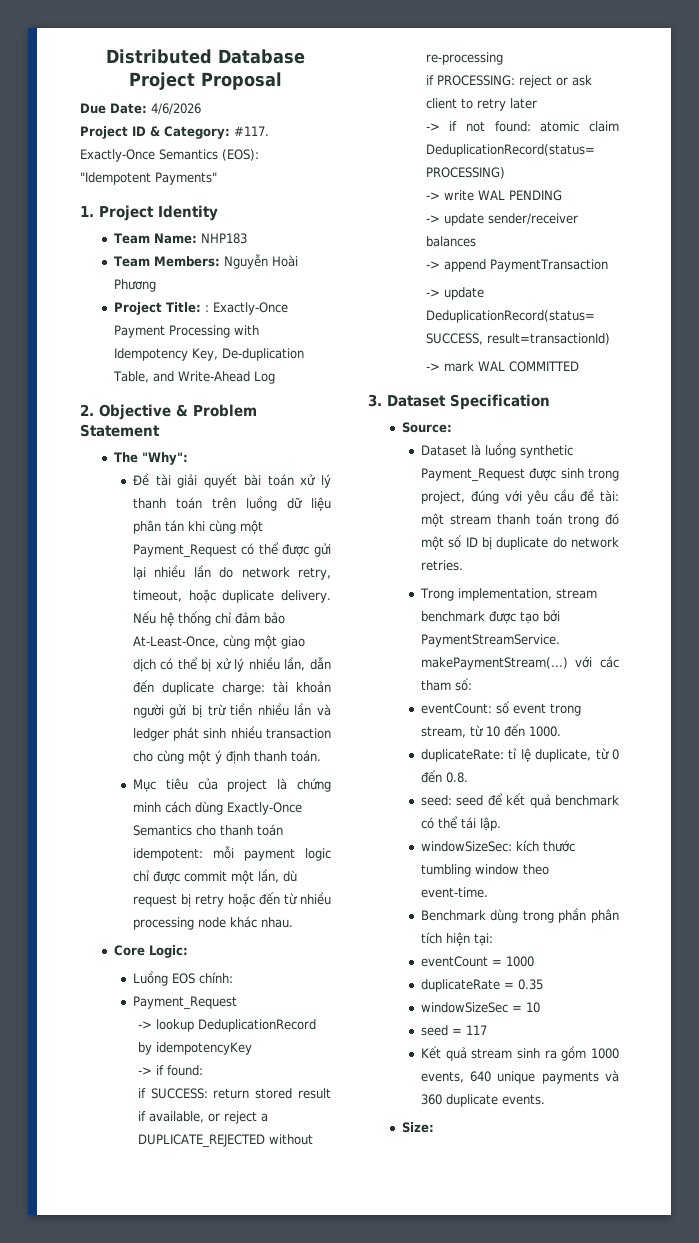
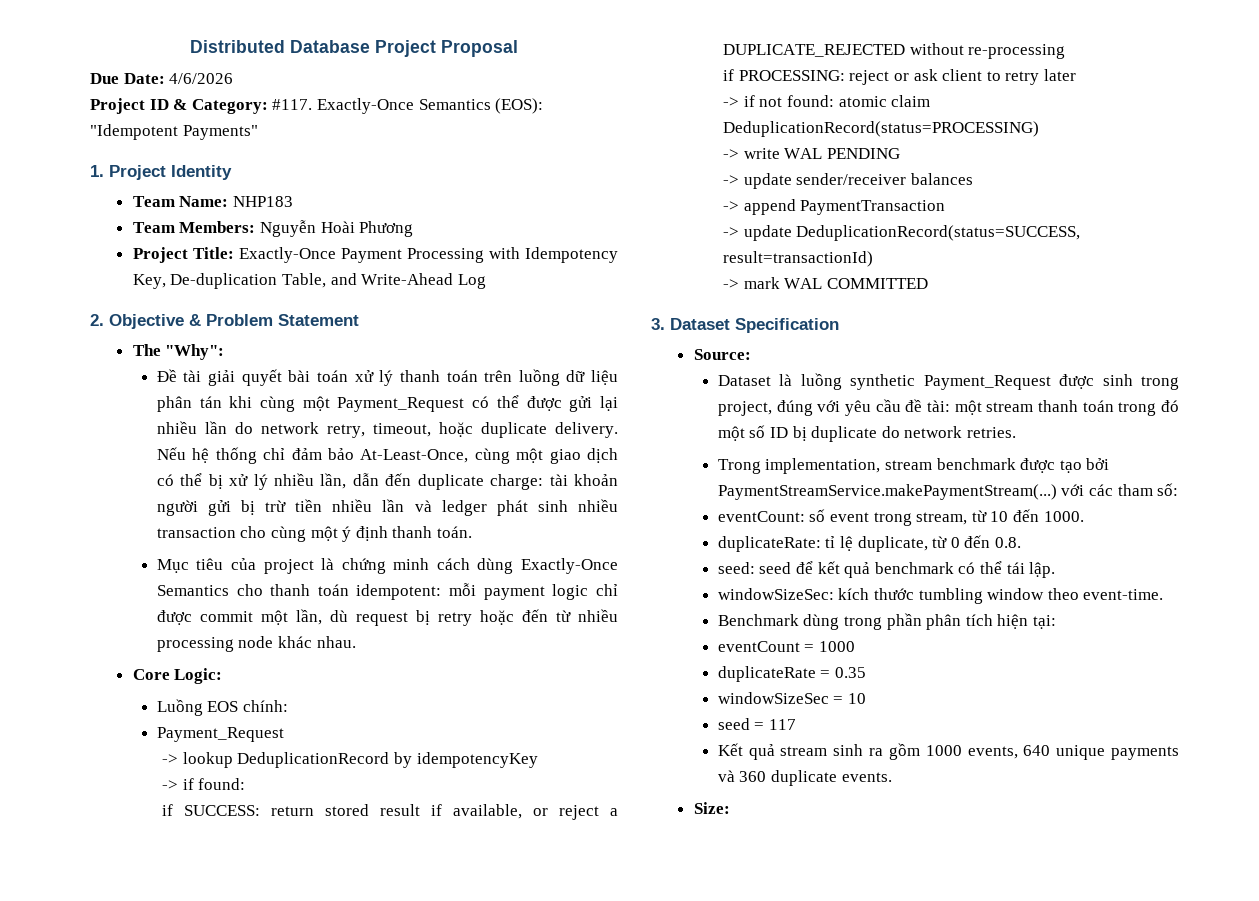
[204,305,209,312] : -> (234, 253) none

